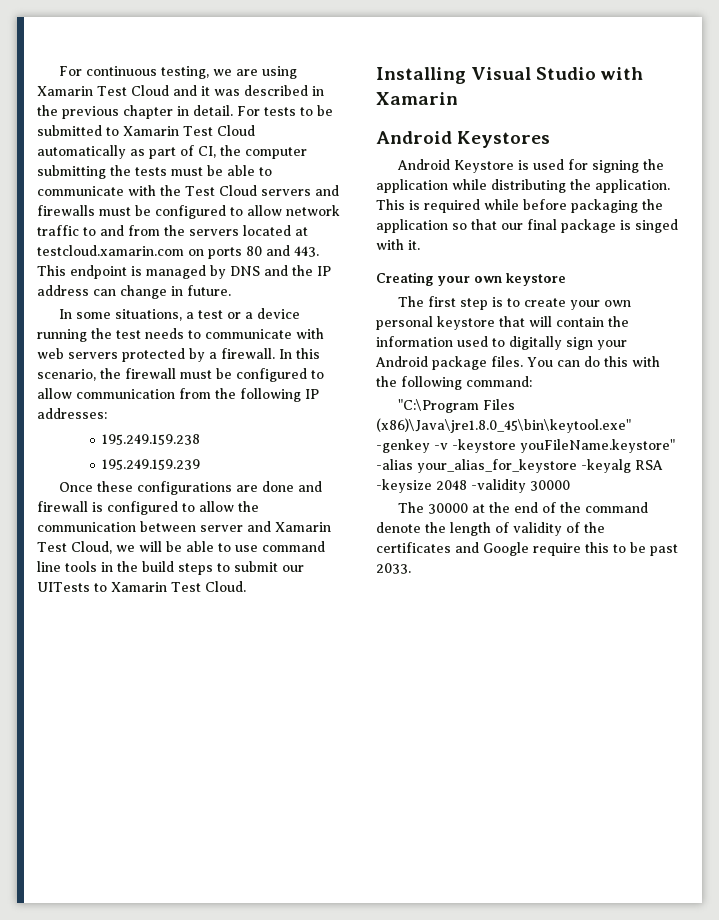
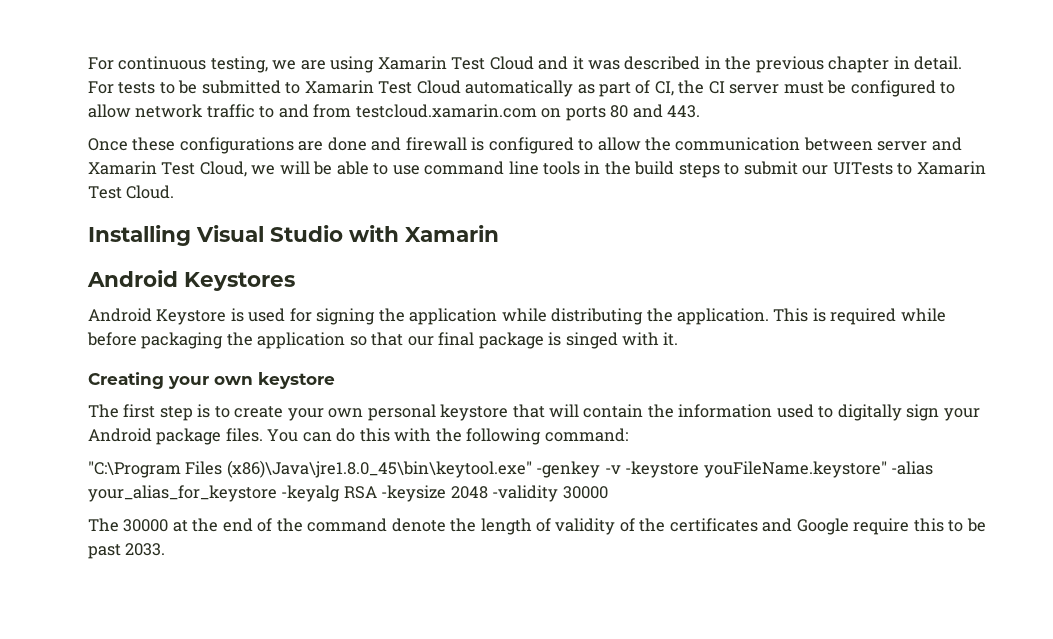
[245,147,307,159] [37,165,272,179] [37,185,339,196] [37,205,95,216] computer submitting the tests must be able to communicate with the Test Cloud servers and firewalls -> [708,81,780,94] CI server
[164,225,308,236] the servers located at -> (352, 111) none
[37,265,331,279] [37,285,231,299] [59,308,301,321] [37,328,324,342] [37,348,320,362] [37,368,324,382] [37,388,319,402] [37,408,107,419] [102,434,201,445] [102,459,201,470] This endpoint is managed by DNS and the IP address can change in future. // In some situations, a test or a device running the test needs to communicate with web servers protected by a firewall. In this scenario, the firewall must be configured to allow communication from the following IP addresses: // 195.249.159.238 // 195.249.159.239 -> (701, 111) none

